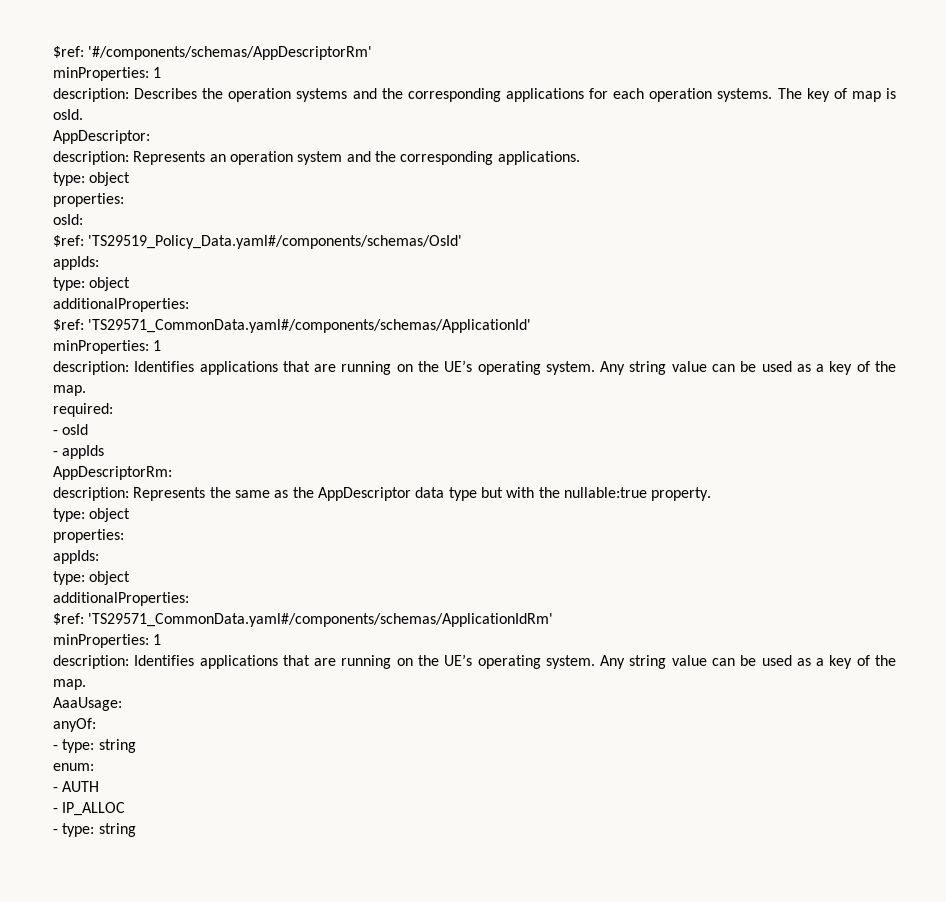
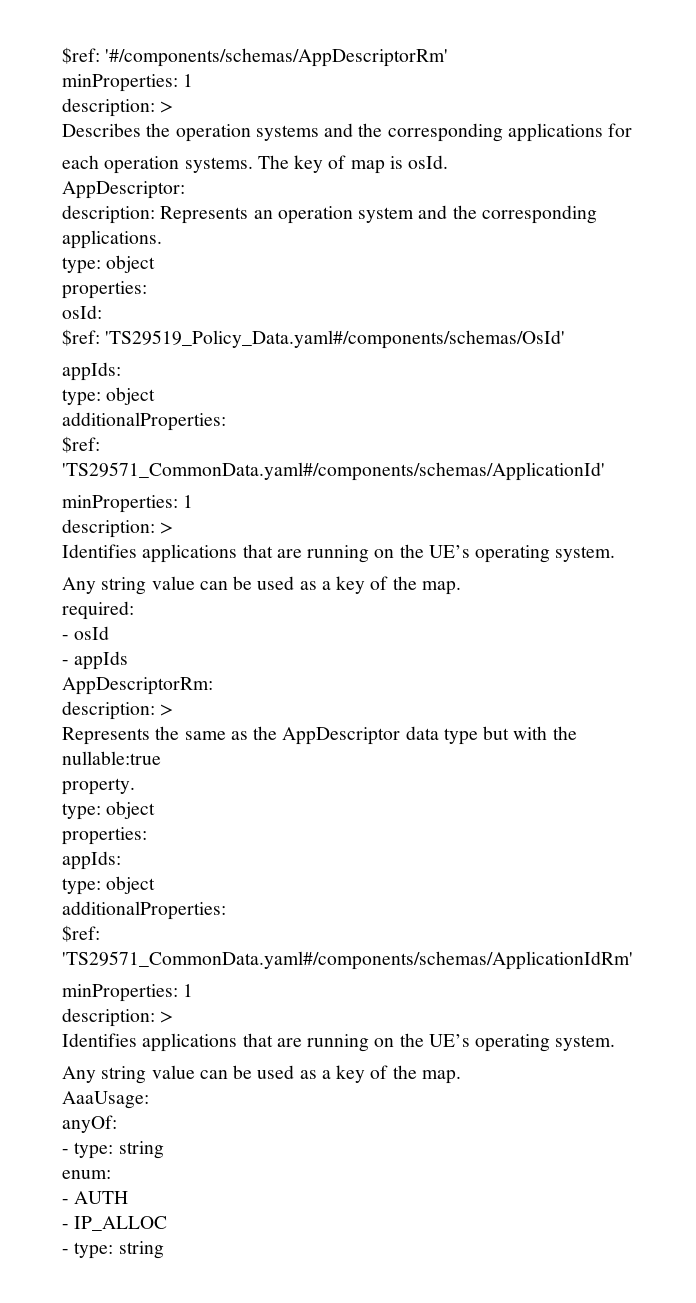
(129, 95) none -> [160,101,174,113] > //
(609, 93) none -> (633, 130) //
(129, 368) none -> [160,522,174,534] > //
(595, 368) none -> (616, 554) //
(129, 494) none -> [160,704,174,716] > //
(647, 492) none -> (161, 758) //
(129, 662) none -> [160,1011,174,1023] > //
(595, 662) none -> (616, 1043) //

